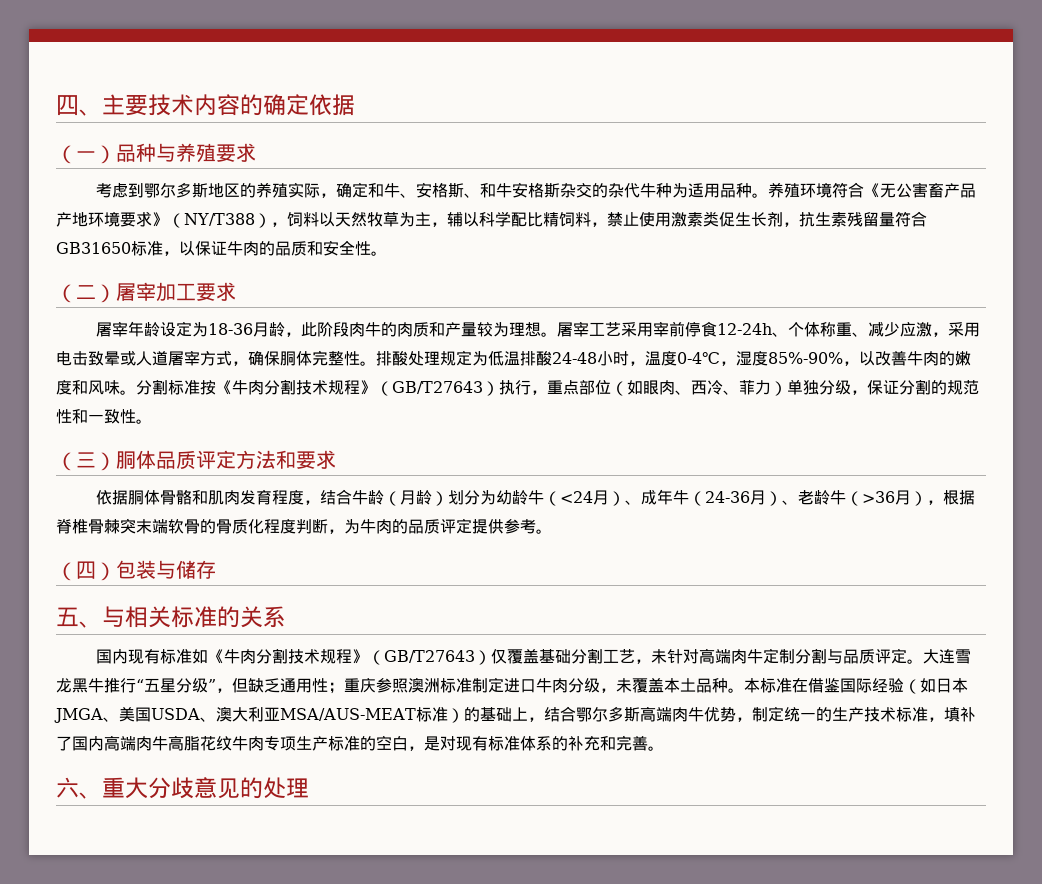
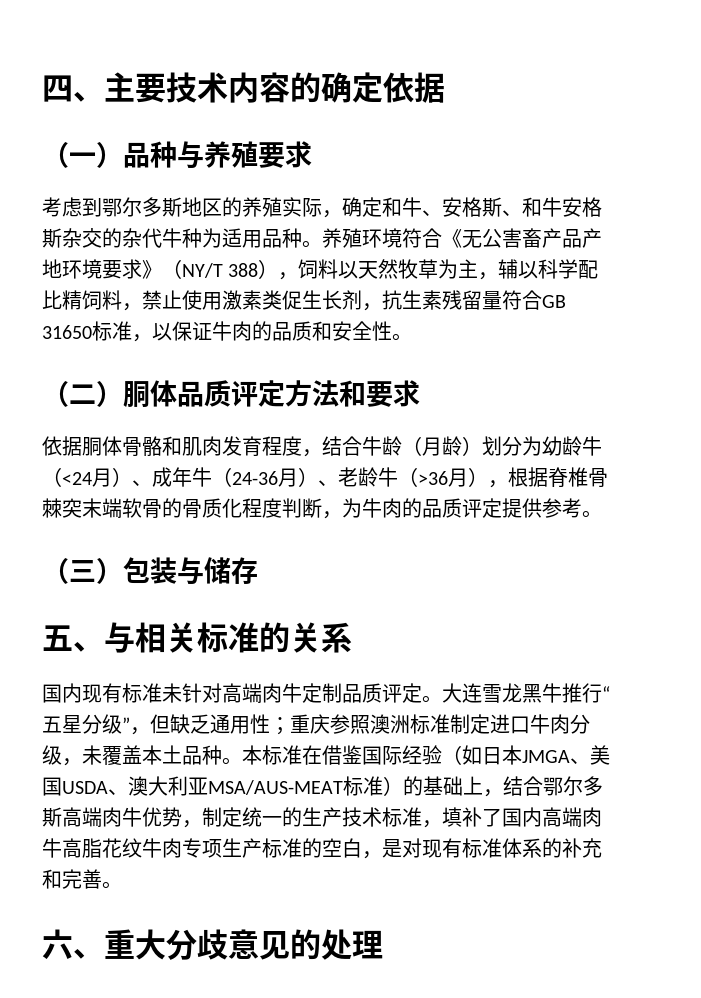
[184,213,255,226] NY/T388 -> [182,263,259,278] NY/T 388
[56,242,131,254] GB31650 -> [542,295,566,308] [42,325,92,339] GB 31650
[116,282,236,302] [95,321,980,337] [56,350,971,366] [56,379,979,396] [56,409,152,424] [56,452,116,471] 屠宰加工要求 // 屠宰年龄设定为18-36月龄，此阶段肉牛的肉质和产量较为理想。屠宰工艺采用宰前停食12-24h、个体称重、减少应激，采用电击致晕或人道屠宰方式，确保胴体完整性。排酸处理规定为低温排酸24-48小时，温度0-4℃，湿度85%-90%，以改善牛肉的嫩度和风味。分割标准按《牛肉分割技术规程》（GB/T27643）执行，重点部位（如眼肉、西冷、菲力）单独分级，保证分割的规范性和一致性。 // （三） -> (123, 394) none
[76,561,96,579] 四 -> [69,560,96,582] 三
[191,648,651,665] 如《牛肉分割技术规程》（GB/T27643）仅覆盖基础分割工艺， -> (162, 693) none
[794,648,843,664] 分割与 -> (342, 693) none

